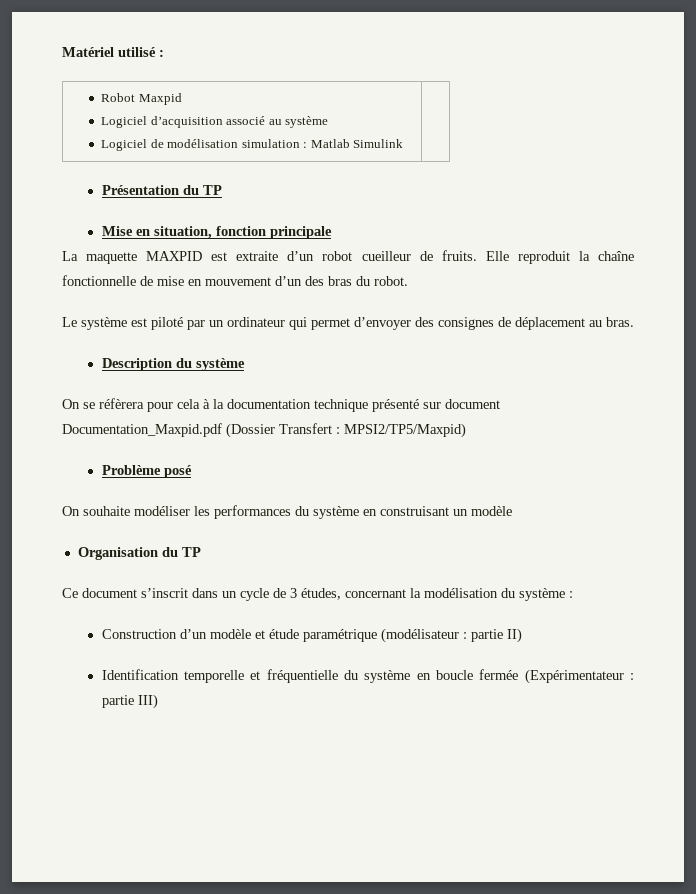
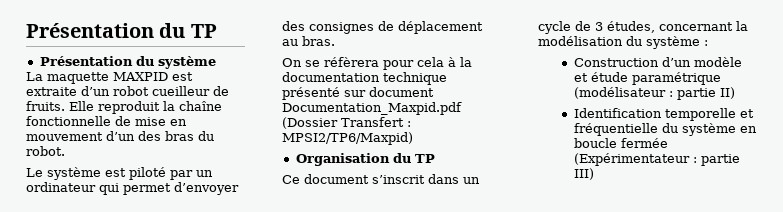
[62,47,164,57] [101,93,182,105] [101,116,329,128] [101,139,404,151] [101,185,222,195] [101,226,332,239] Matériel utilisé : // Robot Maxpid // Logiciel d’acquisition associé au système // Logiciel de modélisation simulation : Matlab Simulink | // Présentation du TP // Mise en situation, fonction principale -> [26,23,217,38] [39,56,216,69] Présentation du TP // Présentation du système
[101,358,245,371] // Description du système -> (335, 41) none
[344,423,466,438] [101,465,192,478] [62,505,512,519] MPSI2/TP5/Maxpid) // Problème posé // On souhaite modéliser les performances du système en construisant un modèle -> [282,132,413,145] MPSI2/TP6/Maxpid)

